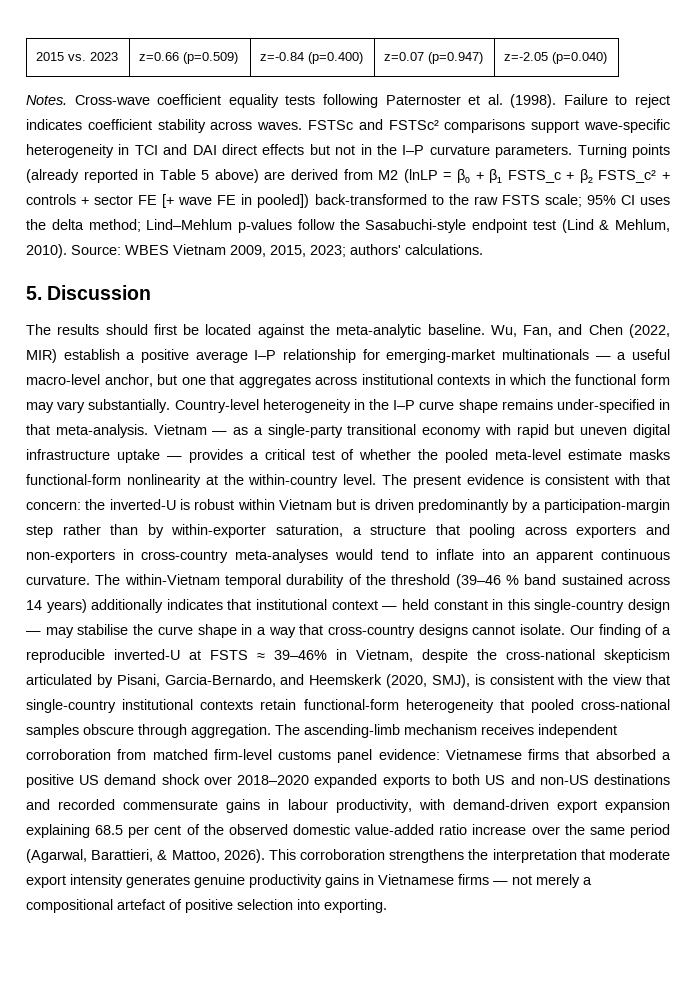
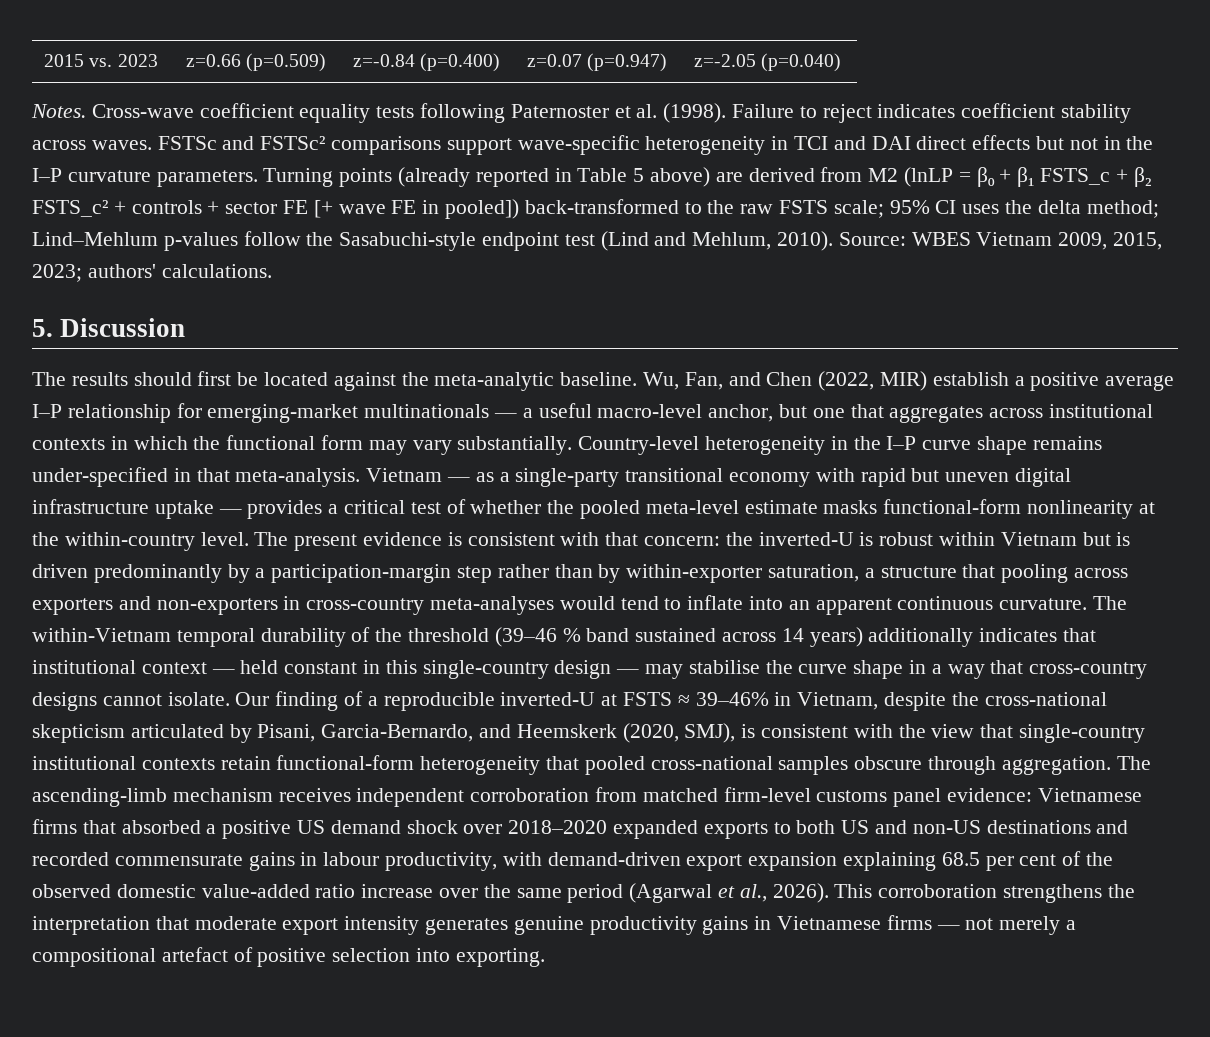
[599,220,610,230] & -> [654,232,687,246] and
[26,849,220,863] (Agarwal, Barattieri, & Mattoo, -> [629,883,767,903] (Agarwal et al.,

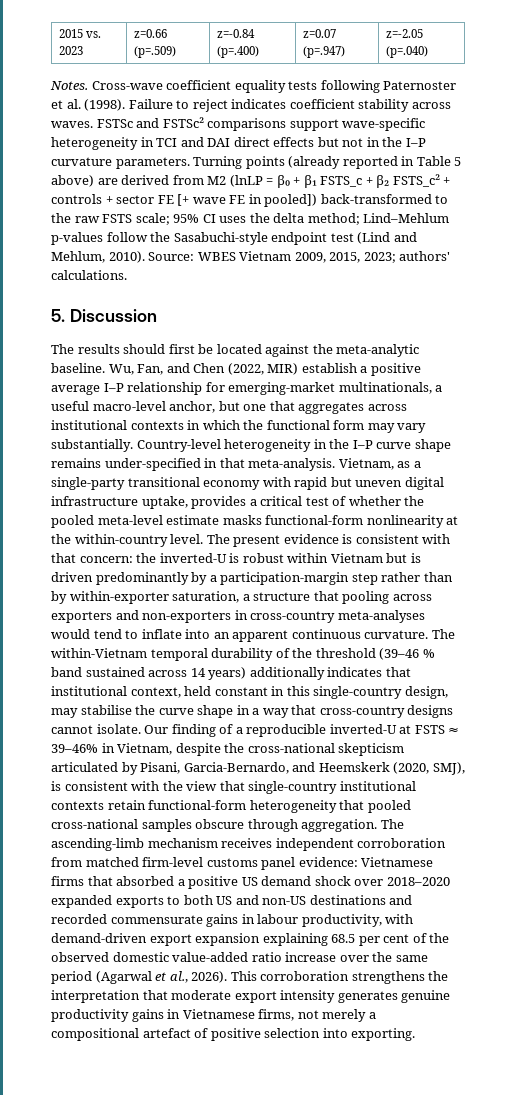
[246,53,327,72] (p=0.509) -> [134,46,177,58] (p=.509)
[420,53,501,72] (p=0.400) -> [217,46,260,58] (p=.400)
[587,53,668,72] (p=0.947) -> [303,46,346,58] (p=.947)
[761,53,842,72] (p=0.040) -> [386,46,429,58] (p=.040)
[364,404,518,418] multinationals — -> [338,382,432,394] multinationals,
[366,468,471,482] Vietnam — -> [338,458,394,470] Vietnam,
[154,500,242,519] uptake — -> [141,496,188,509] uptake,
[141,662,235,674] context — -> [130,687,181,698] context,
[554,660,640,679] design — -> [404,686,448,699] design,
[886,915,960,930] firms — -> [258,1009,295,1021] firms,

